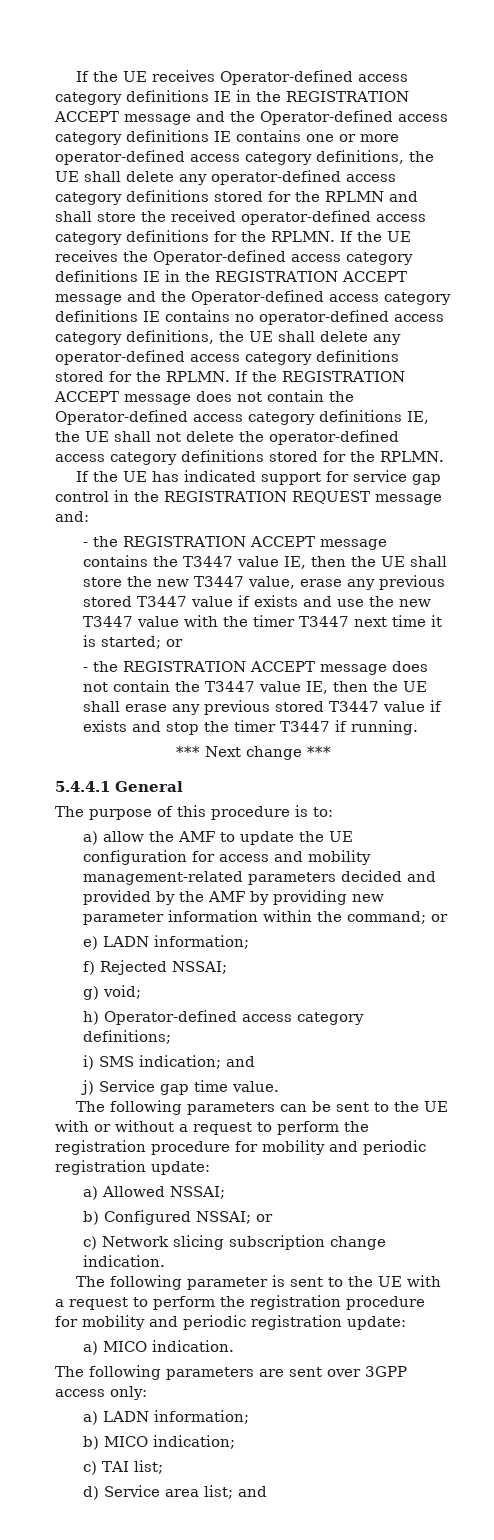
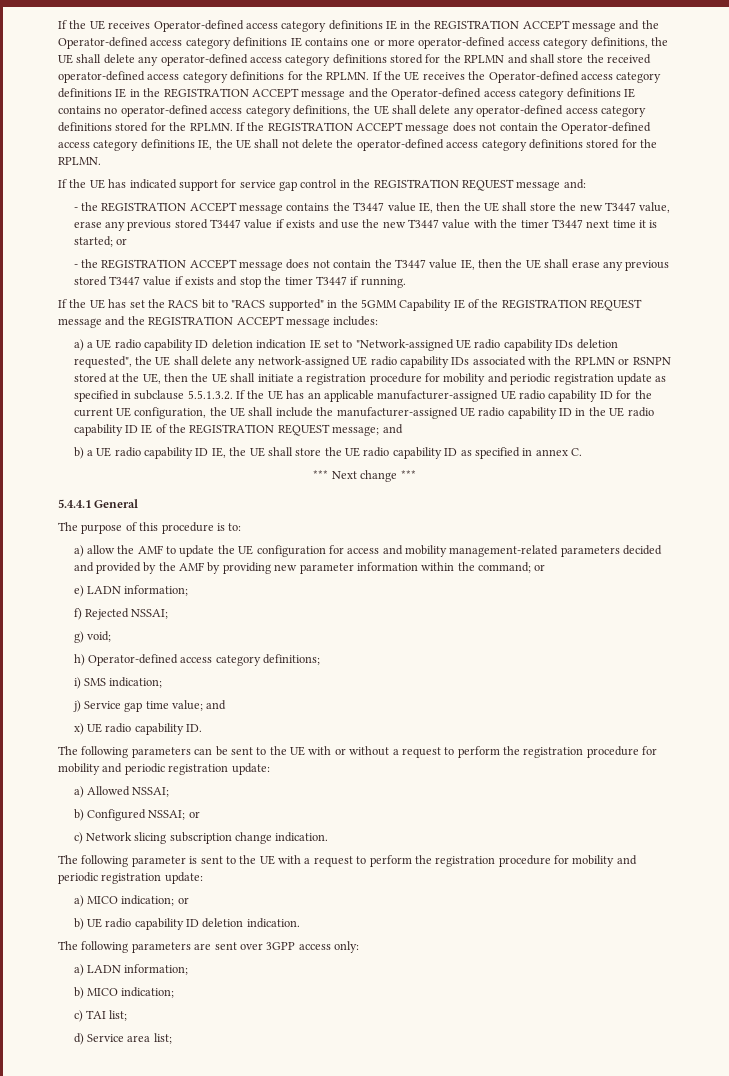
(419, 727) none -> [58,299,643,311] [58,316,379,328] [73,339,618,351] [73,356,671,368] [73,373,667,385] [73,390,652,402] [73,407,654,419] [73,424,403,436] [73,447,583,459] // If the UE has set the RACS bit to "RACS supported" in the 5GMM Capability IE of the REGISTRATION REQUEST message and the REGISTRATION ACCEPT message includes: // a) a UE radio capability ID deletion indication IE set to "Network-assigned UE radio capability IDs deletion requested", the UE shall delete any network-assigned UE radio capability IDs associated with the RPLMN or RSNPN stored at the UE, then the UE shall initiate a registration procedure for mobility and periodic registration update as specified in subclause 5.5.1.3.2. If the UE has an applicable manufacturer-assigned UE radio capability ID for the current UE configuration, the UE shall include the manufacturer-assigned UE radio capability ID in the UE radio capability ID IE of the REGISTRATION REQUEST message; and // b) a UE radio capability ID IE, the UE shall store the UE radio capability ID as specified in annex C.
[226,1056,256,1067] and -> (163, 682) none
[232,1081,280,1092] value. -> [172,700,227,711] [73,723,203,735] value; and // x) UE radio capability ID.
(148, 1346) none -> [121,895,189,906] [73,918,244,930] indication; or // b) UE radio capability ID deletion
[238,1486,268,1497] and -> (172, 1038) none

